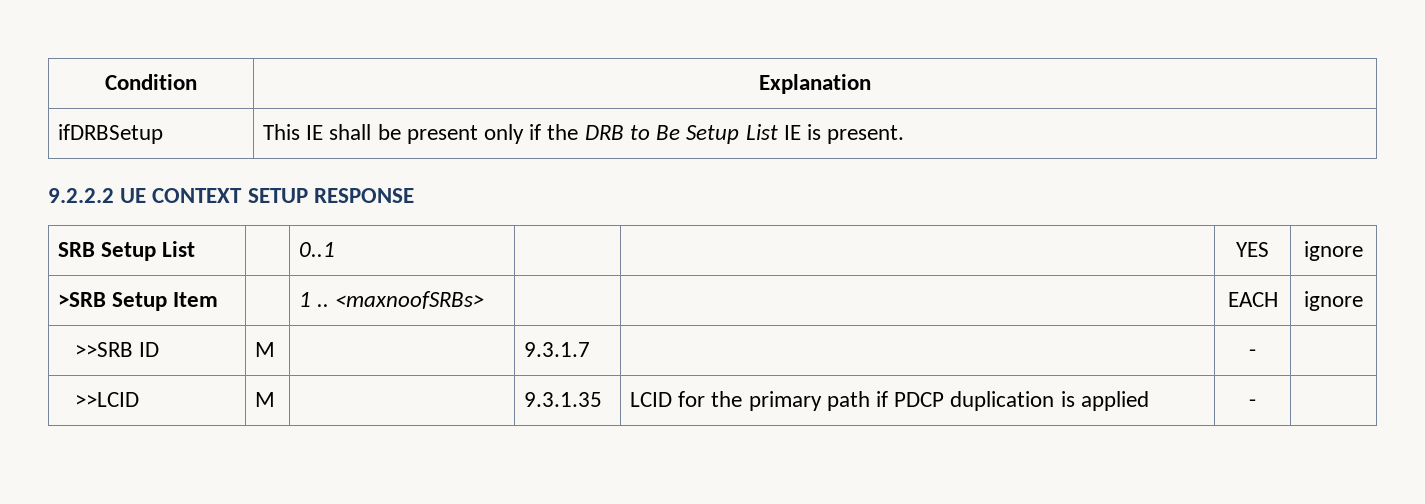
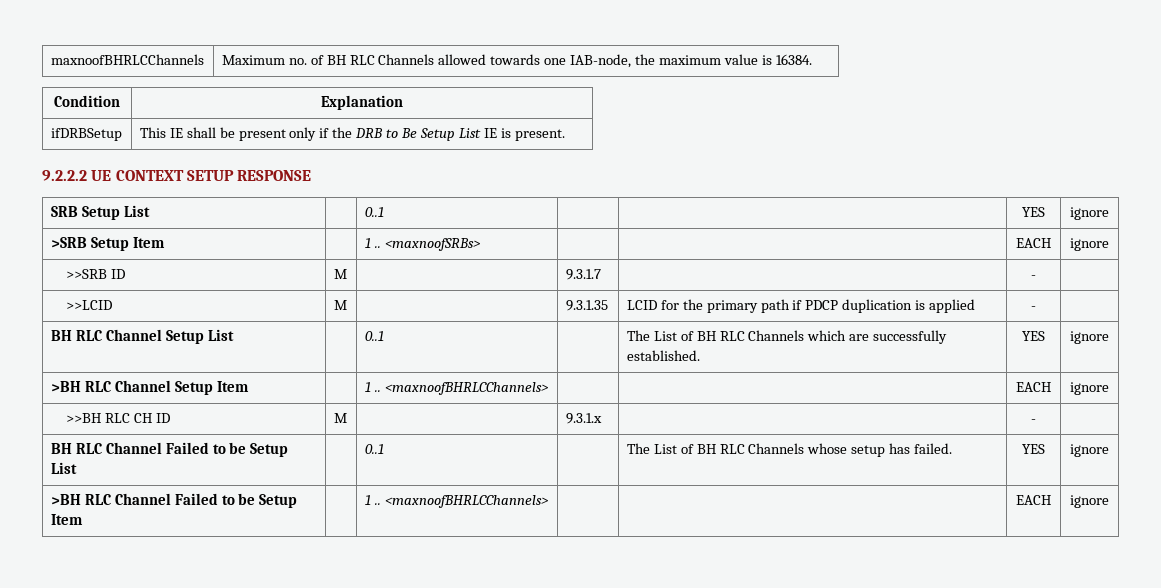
(105, 82) none -> [50,54,204,65] [221,54,812,68] maxnoofBHRLCChannels | Maximum no. of BH RLC Channels allowed towards one IAB-node, the maximum value is 16384. //
(1256, 403) none -> [50,329,234,344] [364,331,384,341] [626,330,948,344] [626,350,700,361] [1022,331,1045,341] [1070,331,1109,344] [50,380,249,395] [364,382,548,395] [1016,382,1051,392] [1070,382,1109,395] [66,413,171,423] [333,413,347,423] [565,413,602,424] [1031,419,1036,423] [50,442,289,457] [50,462,77,474] [364,444,384,454] [626,443,953,457] [1022,444,1045,454] [1070,444,1109,457] [50,493,298,508] [50,514,83,525] [364,495,548,508] [1016,495,1051,505] [1070,495,1109,508] // BH RLC Channel Setup List | | 0..1 | | The List of BH RLC Channels which are successfully established. | YES | ignore // >BH RLC Channel Setup Item | | 1 .. <maxnoofBHRLCChannels> | | | EACH | ignore // >>BH RLC CH ID | M | | 9.3.1.x | | - | // BH RLC Channel Failed to be Setup List | | 0..1 | | The List of BH RLC Channels whose setup has failed. | YES | ignore // >BH RLC Channel Failed to be Setup Item | | 1 .. <maxnoofBHRLCChannels> | | | EACH | ignore

